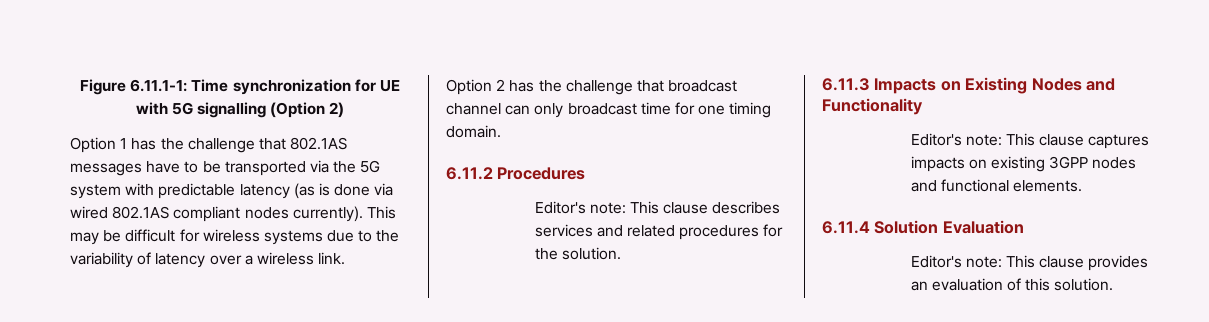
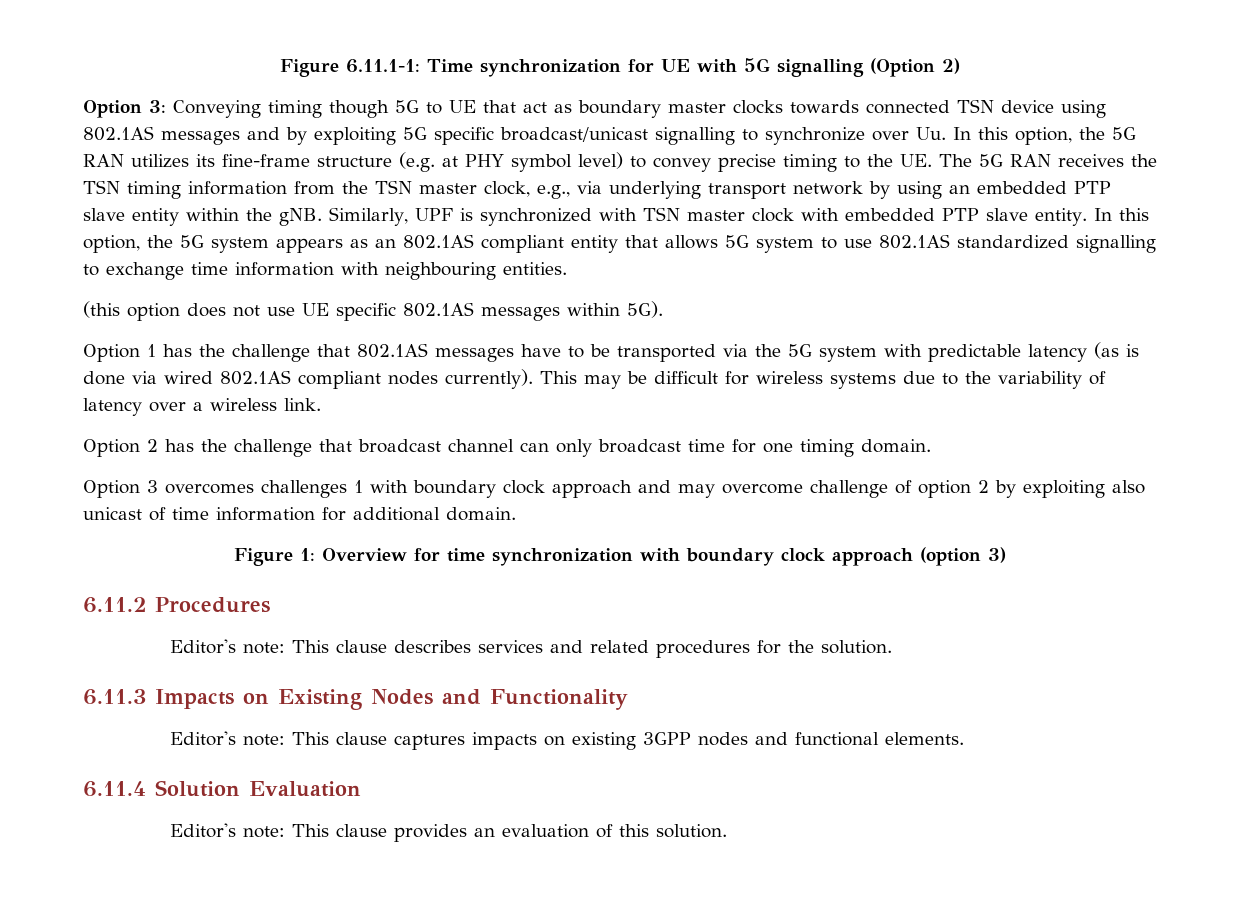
(345, 110) none -> [83,99,1106,118] [83,126,1136,145] [83,152,1157,172] [83,180,1111,199] [83,207,1149,226] [83,234,1156,253] [83,262,567,280] [83,301,663,321] // Option 3: Conveying timing though 5G to UE that act as boundary master clocks towards connected TSN device using 802.1AS messages and by exploiting 5G specific broadcast/unicast signalling to synchronize over Uu. In this option, the 5G RAN utilizes its fine-frame structure (e.g. at PHY symbol level) to convey precise timing to the UE. The 5G RAN receives the TSN timing information from the TSN master clock, e.g., via underlying transport network by using an embedded PTP slave entity within the gNB. Similarly, UPF is synchronized with TSN master clock with embedded PTP slave entity. In this option, the 5G system appears as an 802.1AS compliant entity that allows 5G system to use 802.1AS standardized signalling to exchange time information with neighbouring entities. // (this option does not use UE specific 802.1AS messages within 5G).
(501, 131) none -> [83,480,1145,498] [83,507,516,521] [234,547,1006,566] // Option 3 overcomes challenges 1 with boundary clock approach and may overcome challenge of option 2 by exploiting also unicast of time information for additional domain. // Figure 1: Overview for time synchronization with boundary clock approach (option 3)

